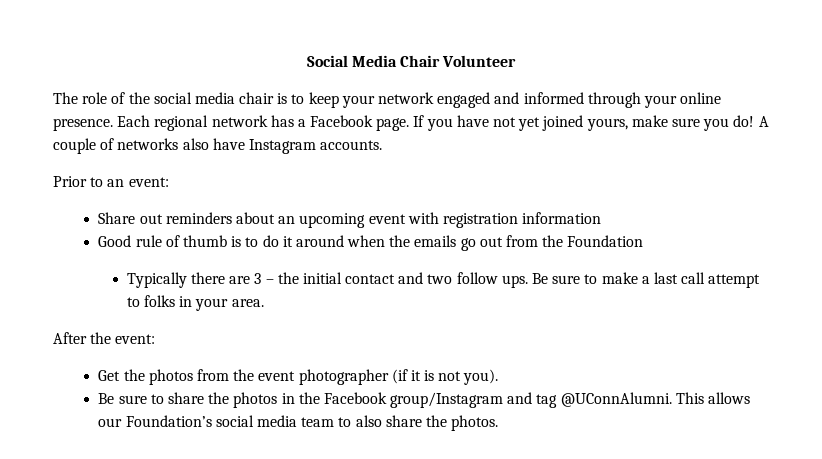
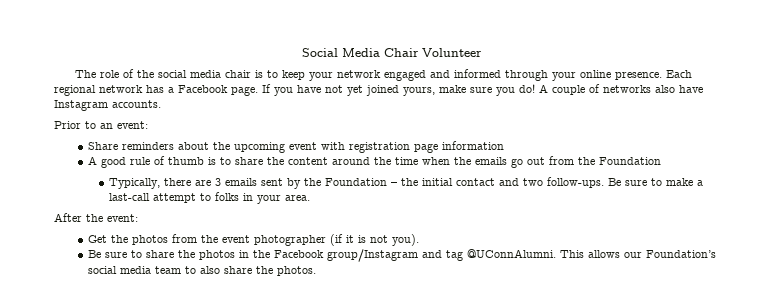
[139,214,163,224] out -> (119, 146) none
[278,216,296,224] an -> [213,142,231,150] the
(518, 220) none -> [414,143,439,153] page
[98,235,132,247] Good -> [88,156,127,168] A good
[262,235,344,247] do it around -> [235,157,419,165] share the content around the time
[126,272,187,288] Typically -> [109,178,161,189] Typically,
(262, 278) none -> [225,178,388,189] emails sent by the Foundation
[456,272,528,288] follow ups. -> [547,177,605,188] follow-ups.
[653,272,706,284] last call -> [109,193,151,201] last-call

